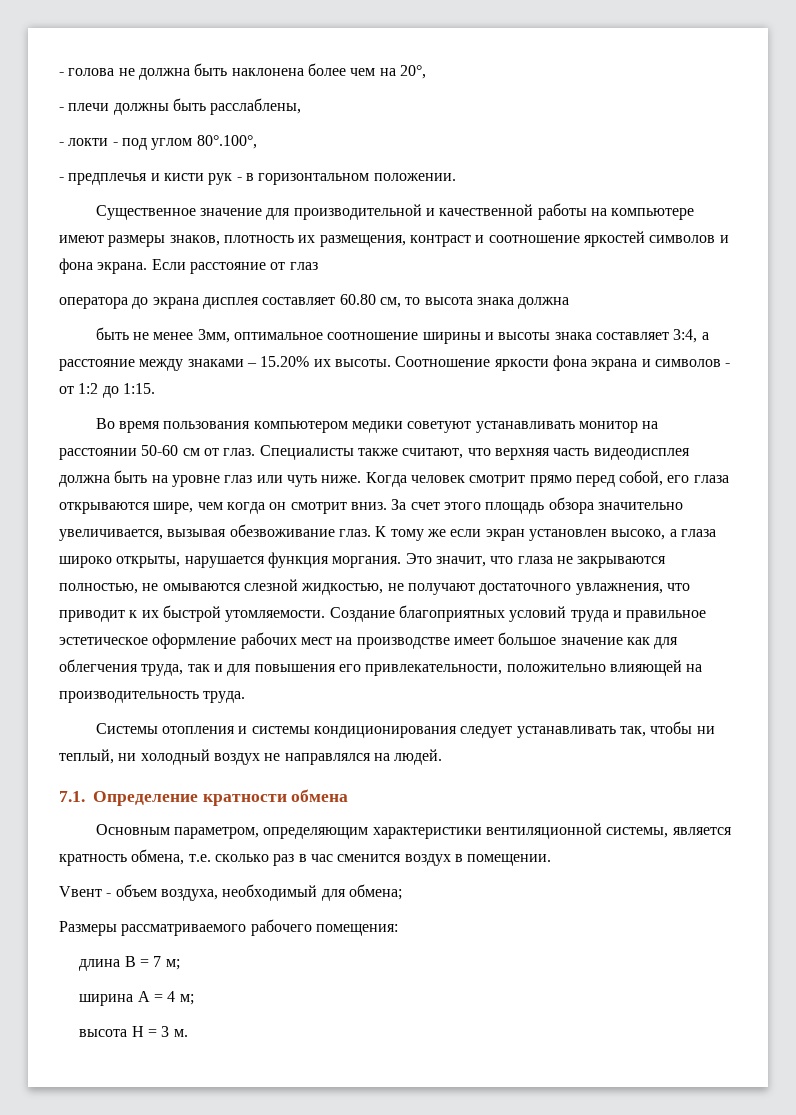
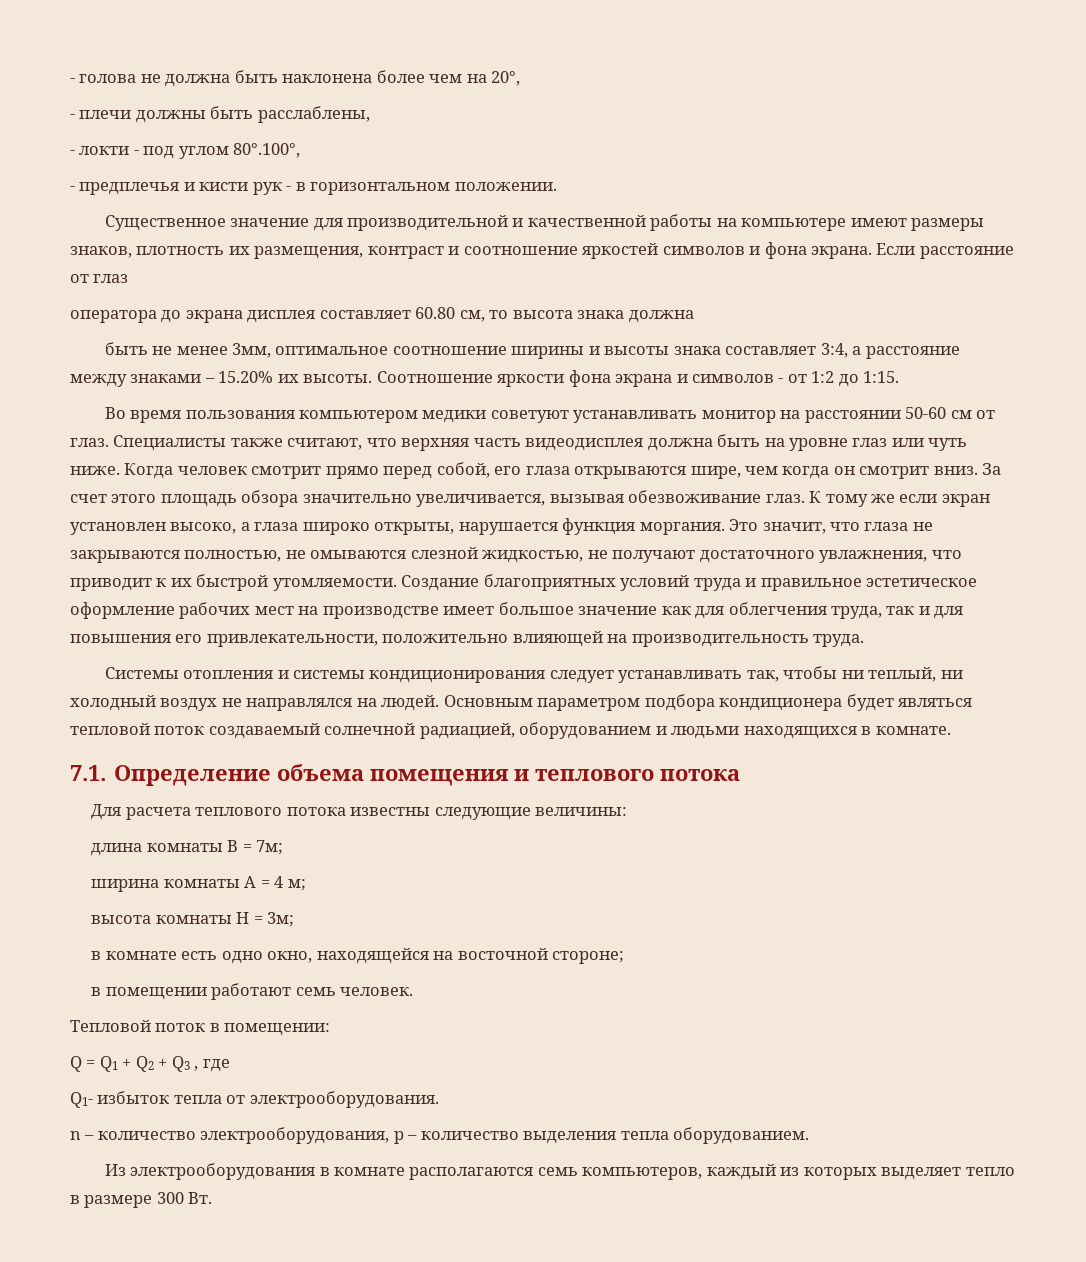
[59,789,349,806] [95,823,732,839] [59,849,552,866] [59,884,402,901] [59,919,398,936] // 7.1. Определение кратности обмена // Основным параметром, определяющим характеристики вентиляционной системы, является кратность обмена, т.е. сколько раз в час сменится воздух в помещении. // Vвент - объем воздуха, необходимый для обмена; // Размеры рассматриваемого рабочего помещения: -> [443,694,973,711] [70,722,951,739] [70,764,741,786] [91,804,628,820] Основным параметром подбора кондиционера будет являться тепловой поток создаваемый солнечной радиацией, оборудованием и людьми находящихся в комнате. // 7.1. Определение объема помещения и теплового потока // Для расчета теплового потока известны следующие величины:
(121, 965) none -> [146,843,223,852] комнаты
[153,956,180,970] 7 м; -> [256,840,284,855] 7м;
(134, 1000) none -> [163,879,240,888] комнаты
(128, 1033) none -> [155,915,232,924] комнаты
[161,1026,188,1037] 3 м. -> [267,912,295,927] [91,948,624,964] [91,983,414,1000] [70,1020,331,1036] [70,1056,230,1072] [70,1091,439,1108] [70,1127,810,1144] [104,1163,1015,1180] [70,1192,213,1208] 3м; // в комнате есть одно окно, находящейся на восточной стороне; // в помещении работают семь человек. // Тепловой поток в помещении: // Q = Q1 + Q2 + Q3 , где // Q1- избыток тепла от электрооборудования. // n – количество электрооборудования, p – количество выделения тепла оборудованием. // Из электрооборудования в комнате располагаются семь компьютеров, каждый из которых выделяет тепло в размере 300 Вт.

